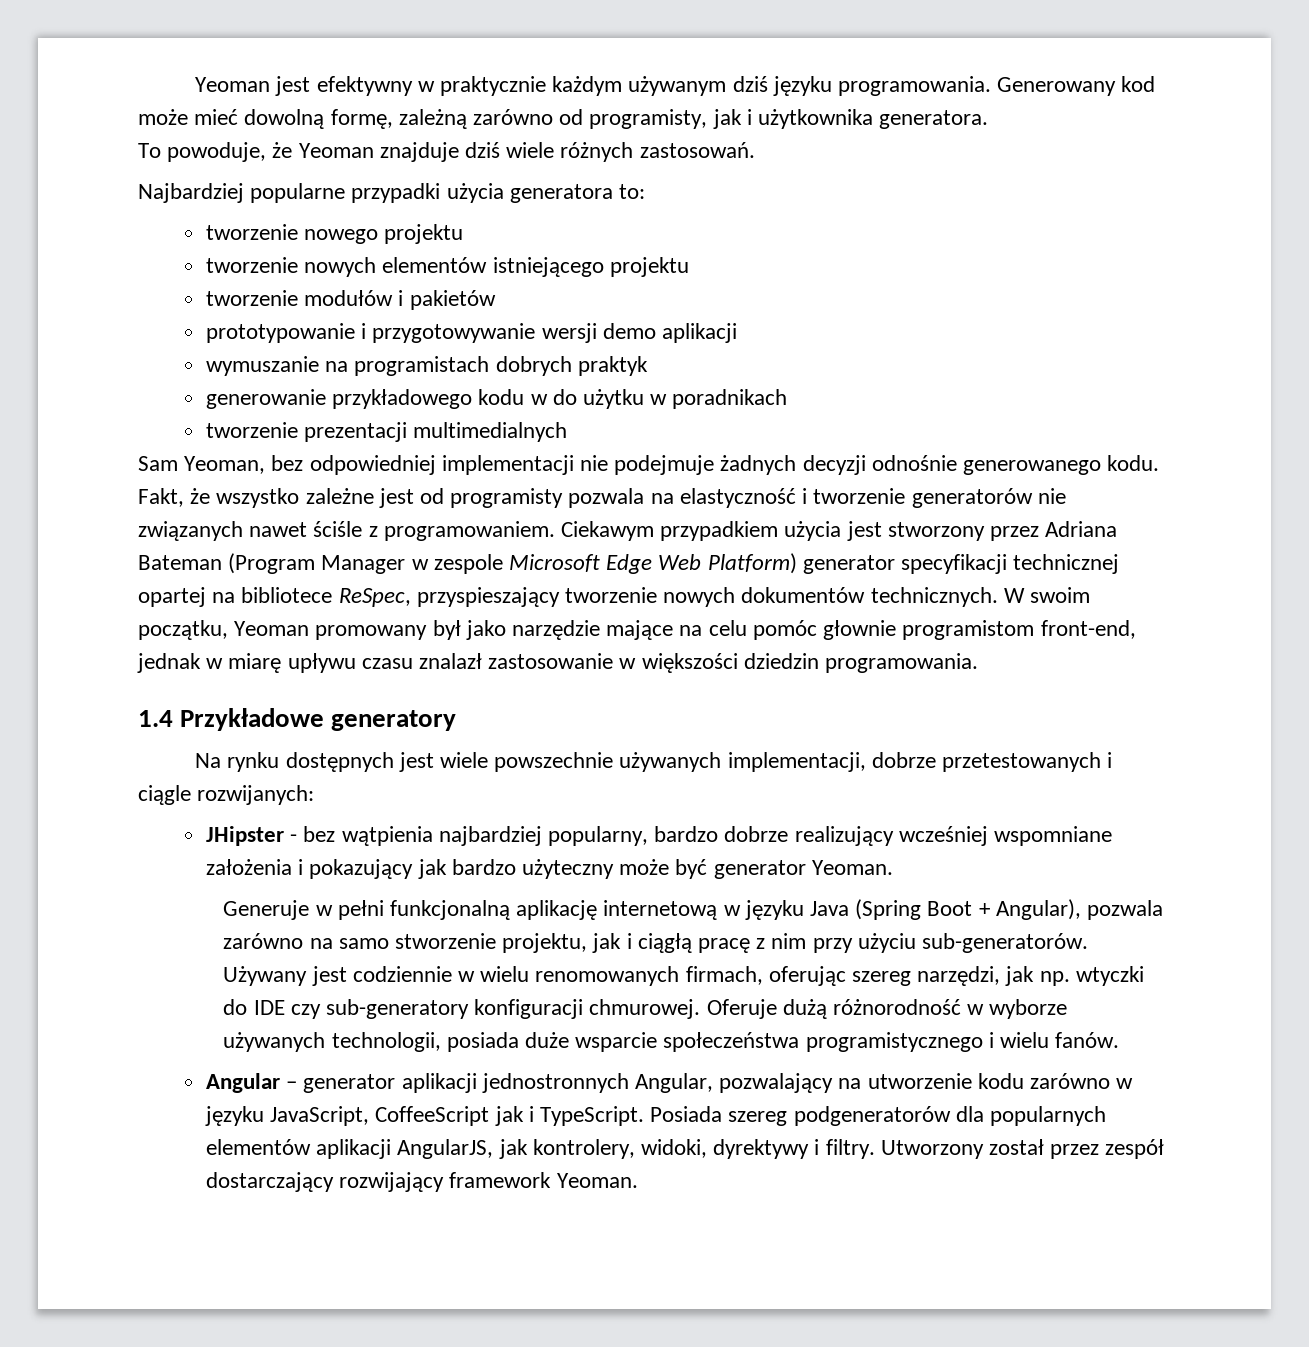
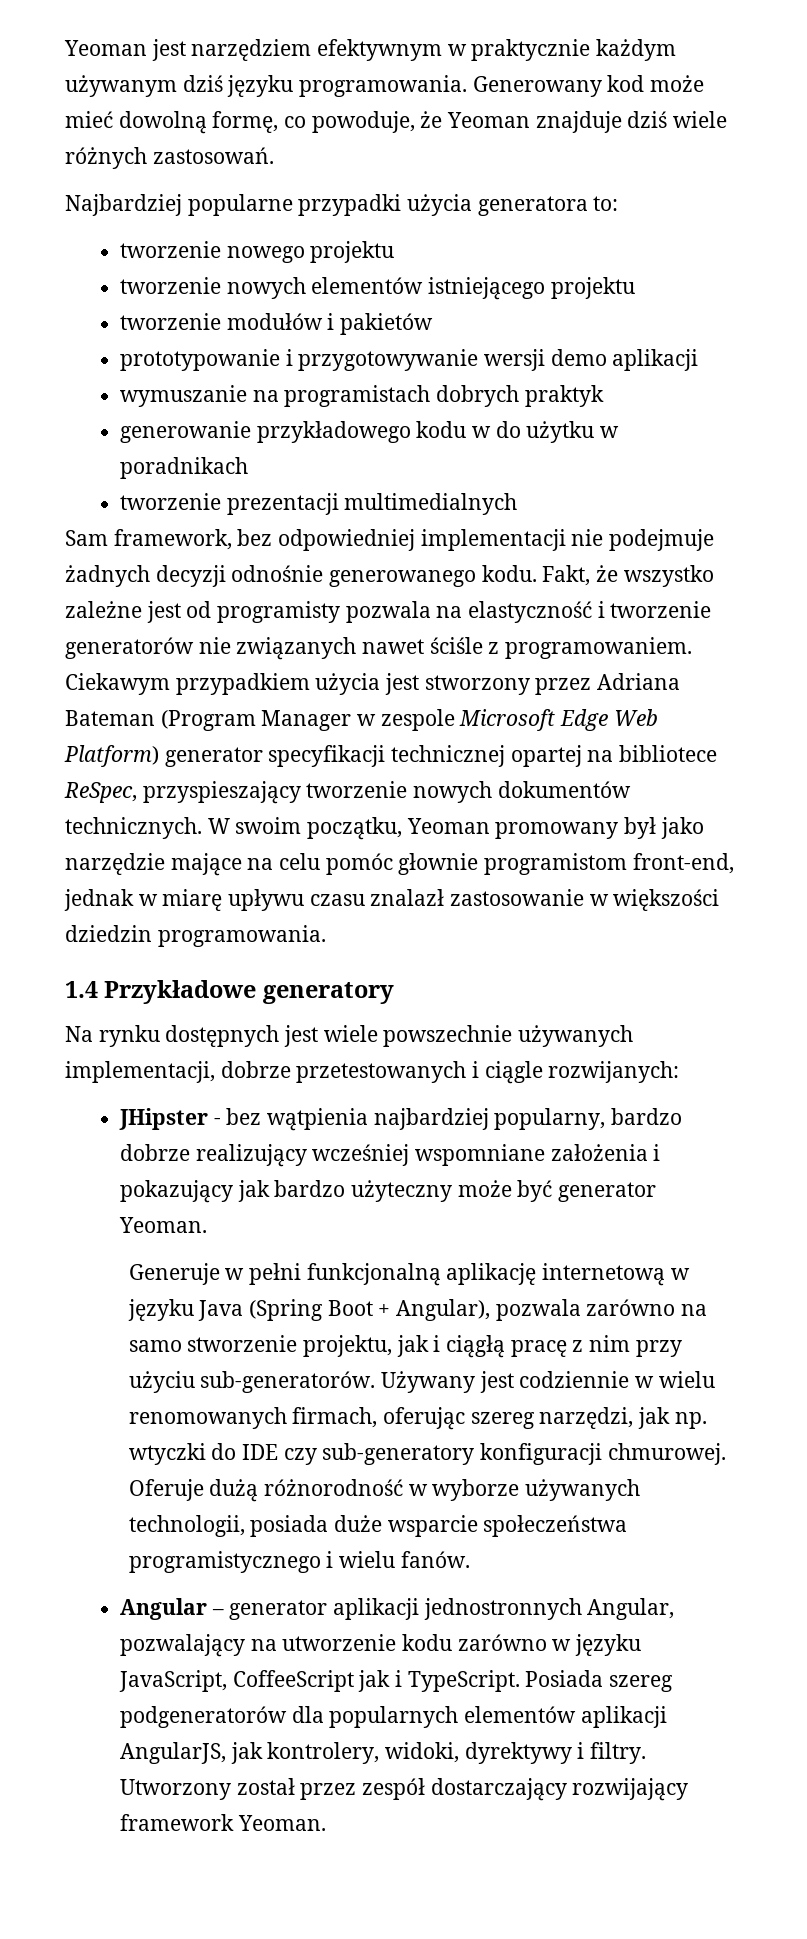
[316,76,413,96] efektywny -> [191,39,443,61] narzędziem efektywnym
[398,109,989,129] [138,143,161,158] zależną zarówno od programisty, jak i użytkownika generatora. // To -> [284,116,307,128] co
[184,456,266,474] Yeoman, -> [113,529,232,550] framework,

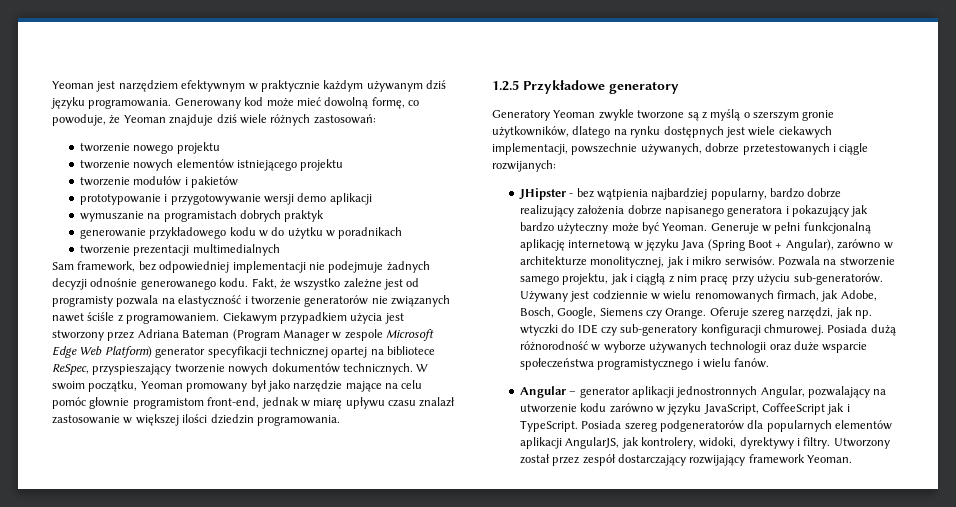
[152,147,274,164] [65,194,619,216] zastosowań. // Najbardziej popularne przypadki użycia generatora to: -> [313,114,376,124] zastosowań:
[613,889,720,911] większości -> [135,414,208,426] większej ilości
[65,981,98,998] 1.4 -> [492,80,519,91] 1.2.5
[65,1025,634,1047] [65,1061,215,1083] Na rynku dostępnych jest wiele powszechnie używanych implementacji, -> [492,109,835,121] [492,126,832,138] [492,143,702,155] Generatory Yeoman zwykle tworzone są z myślą o szerszym gronie użytkowników, dlatego na rynku dostępnych jest wiele ciekawych implementacji, powszechnie używanych,
[312,1144,648,1166] wcześniej wspomniane założenia -> [577,205,783,217] założenia dobrze napisanego generatora
[557,1182,656,1202] [118,1217,207,1233] generator Yeoman. // -> [662,223,708,231] Yeoman.
[495,1299,707,1321] [128,1335,298,1352] pozwala zarówno na samo stworzenie -> [837,239,893,249] [519,256,895,268] [519,275,559,285] zarówno w architekturze monolitycznej, jak i mikro serwisów. Pozwala na stworzenie samego
[510,1340,567,1357] pracę -> (666, 279) none
(630, 1343) none -> [700,276,729,285] pracę
[382,1407,465,1430] oferując -> [821,290,877,302] [519,307,749,319] jak Adobe, Bosch, Google, Siemens czy Orange. Oferuje
[128,1479,204,1501] Oferuje -> [827,324,868,333] Posiada
[128,1515,329,1537] technologii, posiada -> [710,341,791,353] technologii oraz

